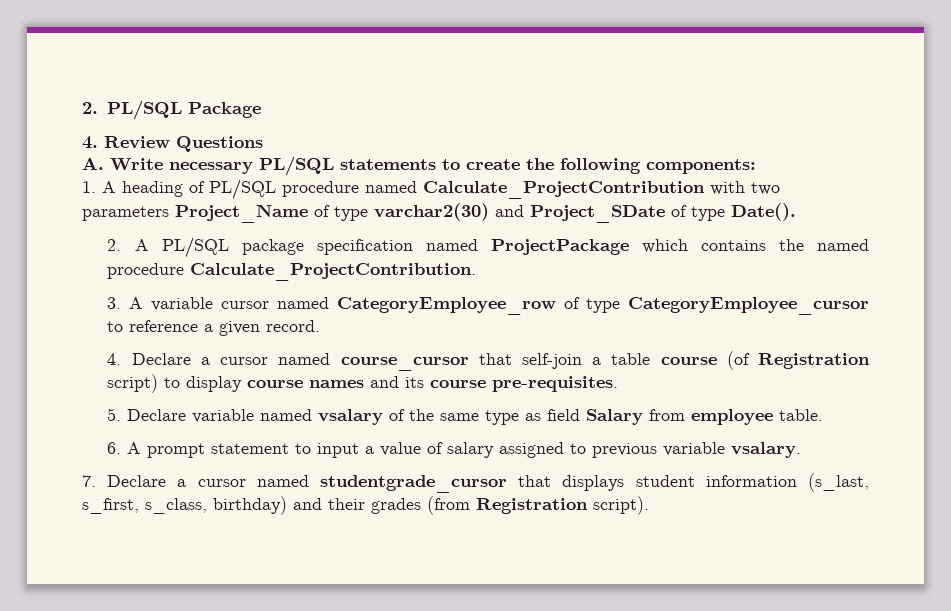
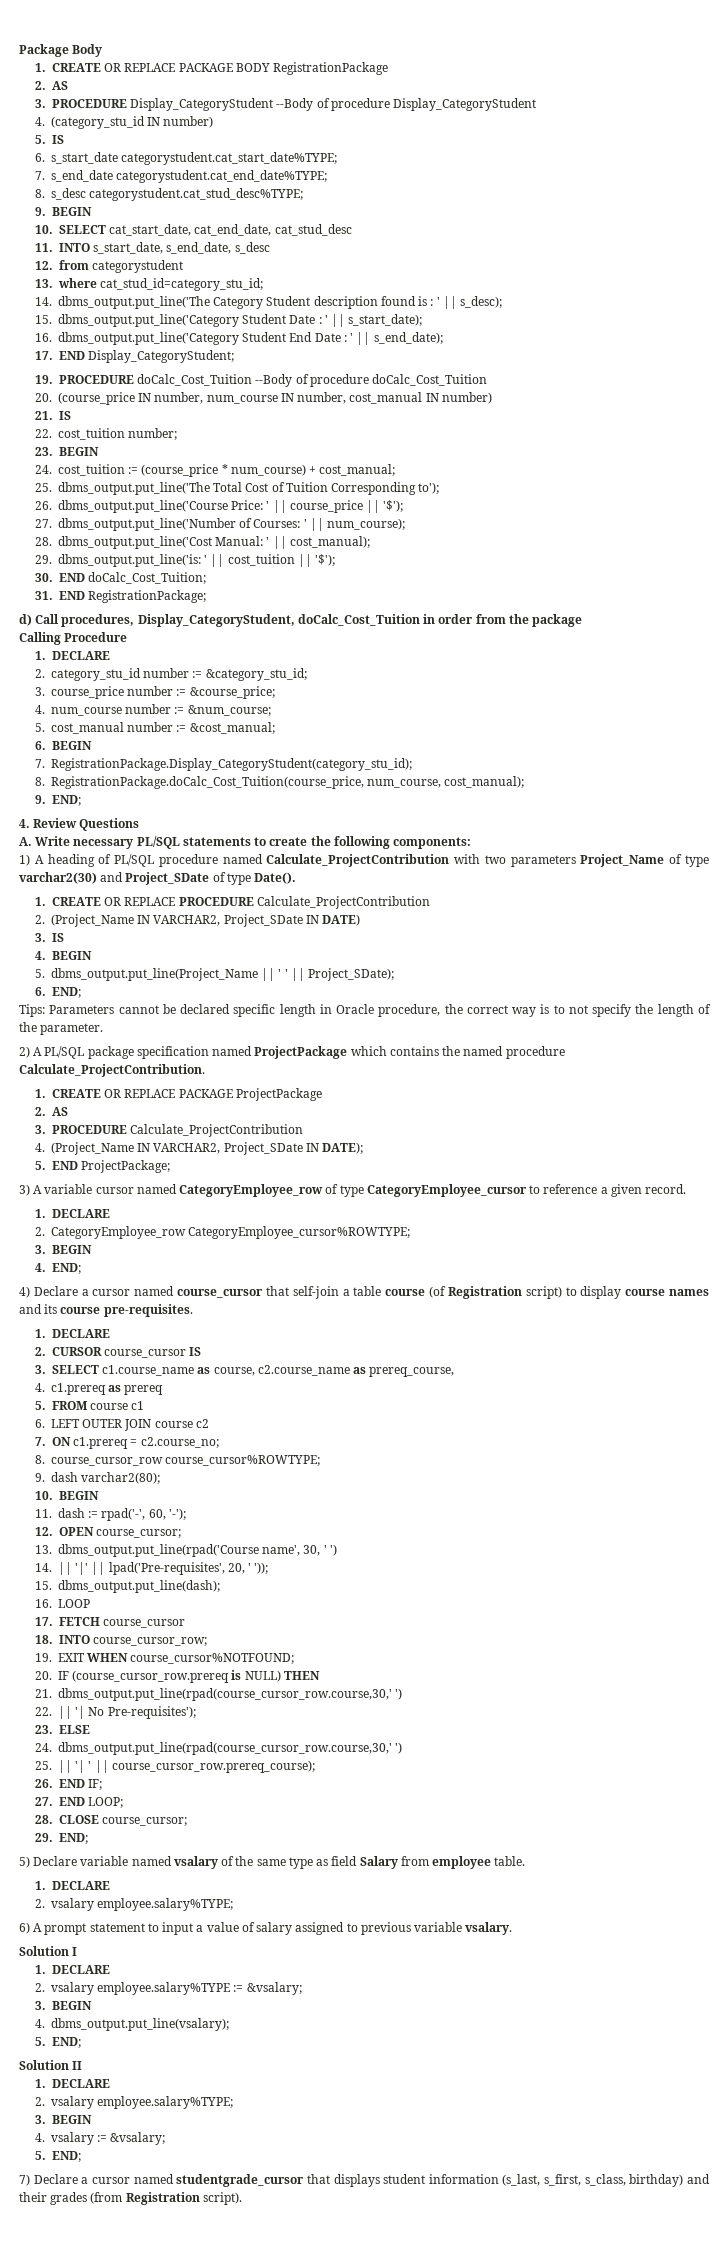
[82,100,262,120] 2. PL/SQL Package -> [19,44,103,57] [34,62,389,75] [34,81,68,90] [34,98,537,111] [34,116,214,129] [34,135,64,144] [34,152,338,165] [34,170,328,183] [34,188,304,201] [34,207,92,216] [34,224,352,236] [34,242,270,254] [34,260,184,273] [34,278,264,291] [34,296,503,309] [34,314,423,327] [34,332,443,345] [34,350,235,363] [34,374,488,387] [34,392,492,405] [34,411,71,420] [34,428,178,440] [34,447,99,456] [34,464,396,477] [34,482,440,495] [34,500,404,513] [34,518,406,531] [34,536,370,549] [34,554,336,567] [34,572,207,584] [34,590,207,603] [19,614,583,627] [19,632,128,645] [34,651,110,660] [34,668,307,681] [34,686,275,699] [34,704,271,716] [34,722,275,734] [34,741,92,750] [34,758,412,771] [34,776,525,789] [34,795,81,806] Package Body // 1. CREATE OR REPLACE PACKAGE BODY RegistrationPackage // 2. AS // 3. PROCEDURE Display_CategoryStudent --Body of procedure Display_CategoryStudent // 4. (category_stu_id IN number) // 5. IS // 6. s_start_date categorystudent.cat_start_date%TYPE; // 7. s_end_date categorystudent.cat_end_date%TYPE; // 8. s_desc categorystudent.cat_stud_desc%TYPE; // 9. BEGIN // 10. SELECT cat_start_date, cat_end_date, cat_stud_desc // 11. INTO s_start_date, s_end_date, s_desc // 12. from categorystudent // 13. where cat_stud_id=category_stu_id; // 14. dbms_output.put_line('The Category Student description found is : ' || s_desc); // 15. dbms_output.put_line('Category Student Date : ' || s_start_date); // 16. dbms_output.put_line('Category Student End Date : ' || s_end_date); // 17. END Display_CategoryStudent; // 19. PROCEDURE doCalc_Cost_Tuition --Body of procedure doCalc_Cost_Tuition // 20. (course_price IN number, num_course IN number, cost_manual IN number) // 21. IS // 22. cost_tuition number; // 23. BEGIN // 24. cost_tuition := (course_price * num_course) + cost_manual; // 25. dbms_output.put_line('The Total Cost of Tuition Corresponding to'); // 26. dbms_output.put_line('Course Price: ' || course_price || '$'); // 27. dbms_output.put_line('Number of Courses: ' || num_course); // 28. dbms_output.put_line('Cost Manual: ' || cost_manual); // 29. dbms_output.put_line('is: ' || cost_tuition || '$'); // 30. END doCalc_Cost_Tuition; // 31. END RegistrationPackage; // d) Call procedures, Display_CategoryStudent, doCalc_Cost_Tuition in order from the package // Calling Procedure // 1. DECLARE // 2. category_stu_id number := &category_stu_id; // 3. course_price number := &course_price; // 4. num_course number := &num_course; // 5. cost_manual number := &cost_manual; // 6. BEGIN // 7. RegistrationPackage.Display_CategoryStudent(category_stu_id); // 8. RegistrationPackage.doCalc_Cost_Tuition(course_price, num_course, cost_manual); // 9. END;
[82,181,96,193] 1. -> [19,854,30,866] 1)
[107,239,122,251] 2. -> [34,896,430,909] [34,914,361,927] [34,933,64,942] [34,951,92,960] [34,968,395,981] [34,987,81,998] [19,1004,712,1017] [19,1022,104,1035] [19,1046,30,1058] 1. CREATE OR REPLACE PROCEDURE Calculate_ProjectContribution // 2. (Project_Name IN VARCHAR2, Project_SDate IN DATE) // 3. IS // 4. BEGIN // 5. dbms_output.put_line(Project_Name || ' ' || Project_SDate); // 6. END; // Tips: Parameters cannot be declared specific length in Oracle procedure, the correct way is to not specify the length of the parameter. // 2)
[107,297,122,309] 3. -> [34,1088,322,1101] [34,1107,68,1116] [34,1124,304,1137] [34,1142,364,1155] [34,1160,171,1173] [19,1184,30,1196] 1. CREATE OR REPLACE PACKAGE ProjectPackage // 2. AS // 3. PROCEDURE Calculate_ProjectContribution // 4. (Project_Name IN VARCHAR2, Project_SDate IN DATE); // 5. END ProjectPackage; // 3)
[107,353,122,365] 4. -> [34,1209,110,1218] [34,1226,411,1239] [34,1245,92,1254] [34,1263,81,1274] [19,1286,30,1298] 1. DECLARE // 2. CategoryEmployee_row CategoryEmployee_cursor%ROWTYPE; // 3. BEGIN // 4. END; // 4)
[107,408,122,421] 5. -> [34,1329,110,1338] [34,1347,202,1358] [34,1365,455,1377] [34,1383,164,1395] [34,1401,145,1410] [34,1419,209,1431] [34,1437,219,1449] [34,1455,321,1466] [34,1472,161,1484] [34,1491,99,1500] [34,1508,186,1521] [34,1527,182,1538] [34,1544,337,1557] [34,1562,269,1575] [34,1580,220,1593] [34,1599,90,1608] [34,1617,186,1628] [34,1635,208,1646] [34,1653,295,1664] [34,1670,320,1683] [34,1688,403,1701] [34,1706,196,1719] [34,1725,90,1734] [34,1742,403,1755] [34,1760,315,1773] [34,1779,103,1790] [34,1797,124,1808] [34,1815,188,1826] [34,1833,88,1844] [19,1856,30,1868] 1. DECLARE // 2. CURSOR course_cursor IS // 3. SELECT c1.course_name as course, c2.course_name as prereq_course, // 4. c1.prereq as prereq // 5. FROM course c1 // 6. LEFT OUTER JOIN course c2 // 7. ON c1.prereq = c2.course_no; // 8. course_cursor_row course_cursor%ROWTYPE; // 9. dash varchar2(80); // 10. BEGIN // 11. dash := rpad('-', 60, '-'); // 12. OPEN course_cursor; // 13. dbms_output.put_line(rpad('Course name', 30, ' ') // 14. || '|' || lpad('Pre-requisites', 20, ' ')); // 15. dbms_output.put_line(dash); // 16. LOOP // 17. FETCH course_cursor // 18. INTO course_cursor_row; // 19. EXIT WHEN course_cursor%NOTFOUND; // 20. IF (course_cursor_row.prereq is NULL) THEN // 21. dbms_output.put_line(rpad(course_cursor_row.course,30,' ') // 22. || '| No Pre-requisites'); // 23. ELSE // 24. dbms_output.put_line(rpad(course_cursor_row.course,30,' ') // 25. || '| ' || course_cursor_row.prereq_course); // 26. END IF; // 27. END LOOP; // 28. CLOSE course_cursor; // 29. END; // 5)
[107,442,122,454] 6. -> [34,1881,110,1890] [34,1898,234,1911] [19,1922,30,1934] 1. DECLARE // 2. vsalary employee.salary%TYPE; // 6)
[82,475,96,487] 7. -> [19,1946,78,1956] [34,1965,110,1974] [34,1982,302,1995] [34,2001,92,2010] [34,2018,229,2031] [34,2037,81,2048] [19,2060,83,2070] [34,2079,110,2088] [34,2096,234,2109] [34,2115,92,2124] [34,2132,166,2145] [34,2151,81,2162] [19,2174,30,2186] Solution I // 1. DECLARE // 2. vsalary employee.salary%TYPE := &vsalary; // 3. BEGIN // 4. dbms_output.put_line(vsalary); // 5. END; // Solution II // 1. DECLARE // 2. vsalary employee.salary%TYPE; // 3. BEGIN // 4. vsalary := &vsalary; // 5. END; // 7)

